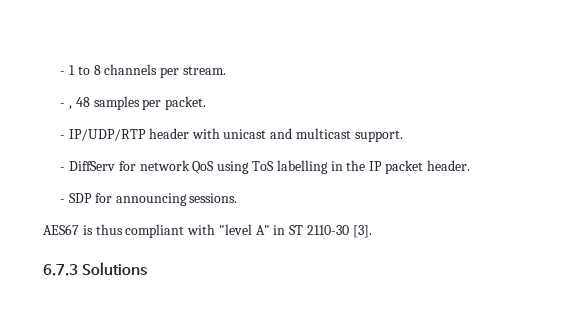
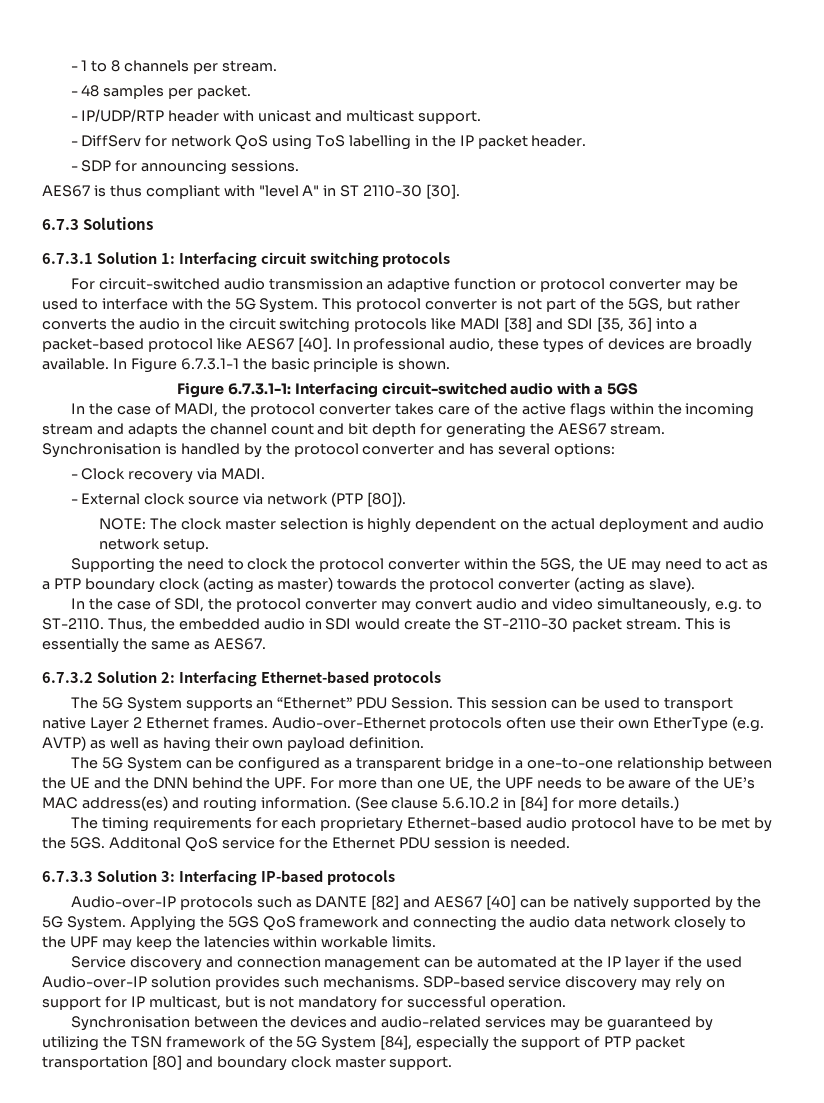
[69,105,73,110] , -> (78, 93) none
[352,225,372,238] [3]. -> [426,184,461,199] [30].
(148, 269) none -> [42,252,451,268] [70,278,738,293] [42,298,740,313] [42,317,697,333] [42,337,752,353] [42,358,451,373] [176,382,639,398] [70,403,755,418] [42,423,665,438] [42,443,616,458] [70,468,266,483] [70,492,406,507] [98,518,764,533] [98,538,209,552] [70,558,769,573] [42,577,695,593] [70,598,762,613] [42,618,731,632] [42,638,266,653] [42,671,441,687] [70,697,733,712] [42,716,764,732] [42,736,425,752] [70,757,772,772] [42,777,756,791] [42,796,679,812] [70,817,772,832] [42,837,571,852] [42,870,395,886] [70,895,761,911] [42,916,746,931] [42,936,437,951] [70,956,742,971] [42,976,726,991] [42,996,567,1011] [70,1016,713,1031] [42,1035,685,1051] [42,1055,453,1071] // 6.7.3.1 Solution 1: Interfacing circuit switching protocols // For circuit-switched audio transmission an adaptive function or protocol converter may be used to interface with the 5G System. This protocol converter is not part of the 5GS, but rather converts the audio in the circuit switching protocols like MADI [38] and SDI [35, 36] into a packet-based protocol like AES67 [40]. In professional audio, these types of devices are broadly available. In Figure 6.7.3.1-1 the basic principle is shown. // Figure 6.7.3.1-1: Interfacing circuit-switched audio with a 5GS // In the case of MADI, the protocol converter takes care of the active flags within the incoming stream and adapts the channel count and bit depth for generating the AES67 stream. Synchronisation is handled by the protocol converter and has several options: // - Clock recovery via MADI. // - External clock source via network (PTP [80]). // NOTE: The clock master selection is highly dependent on the actual deployment and audio network setup. // Supporting the need to clock the protocol converter within the 5GS, the UE may need to act as a PTP boundary clock (acting as master) towards the protocol converter (acting as slave). // In the case of SDI, the protocol converter may convert audio and video simultaneously, e.g. to ST-2110. Thus, the embedded audio in SDI would create the ST-2110-30 packet stream. This is essentially the same as AES67. // 6.7.3.2 Solution 2: Interfacing Ethernet-based protocols // The 5G System supports an “Ethernet” PDU Session. This session can be used to transport native Layer 2 Ethernet frames. Audio-over-Ethernet protocols often use their own EtherType (e.g. AVTP) as well as having their own payload definition. // The 5G System can be configured as a transparent bridge in a one-to-one relationship between the UE and the DNN behind the UPF. For more than one UE, the UPF needs to be aware of the UE’s MAC address(es) and routing information. (See clause 5.6.10.2 in [84] for more details.) // The timing requirements for each proprietary Ethernet-based audio protocol have to be met by the 5GS. Additonal QoS service for the Ethernet PDU session is needed. // 6.7.3.3 Solution 3: Interfacing IP-based protocols // Audio-over-IP protocols such as DANTE [82] and AES67 [40] can be natively supported by the 5G System. Applying the 5GS QoS framework and connecting the audio data network closely to the UPF may keep the latencies within workable limits. // Service discovery and connection management can be automated at the IP layer if the used Audio-over-IP solution provides such mechanisms. SDP-based service discovery may rely on support for IP multicast, but is not mandatory for successful operation. // Synchronisation between the devices and audio-related services may be guaranteed by utilizing the TSN framework of the 5G System [84], especially the support of PTP packet transportation [80] and boundary clock master support.

